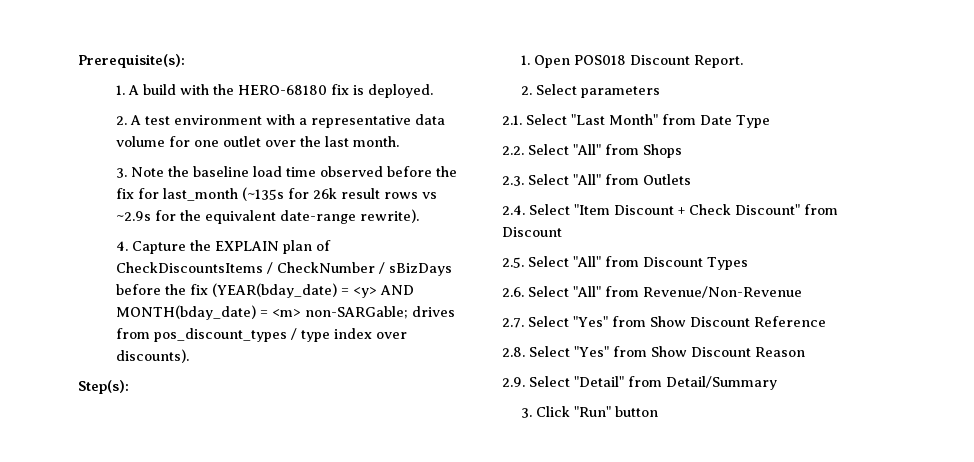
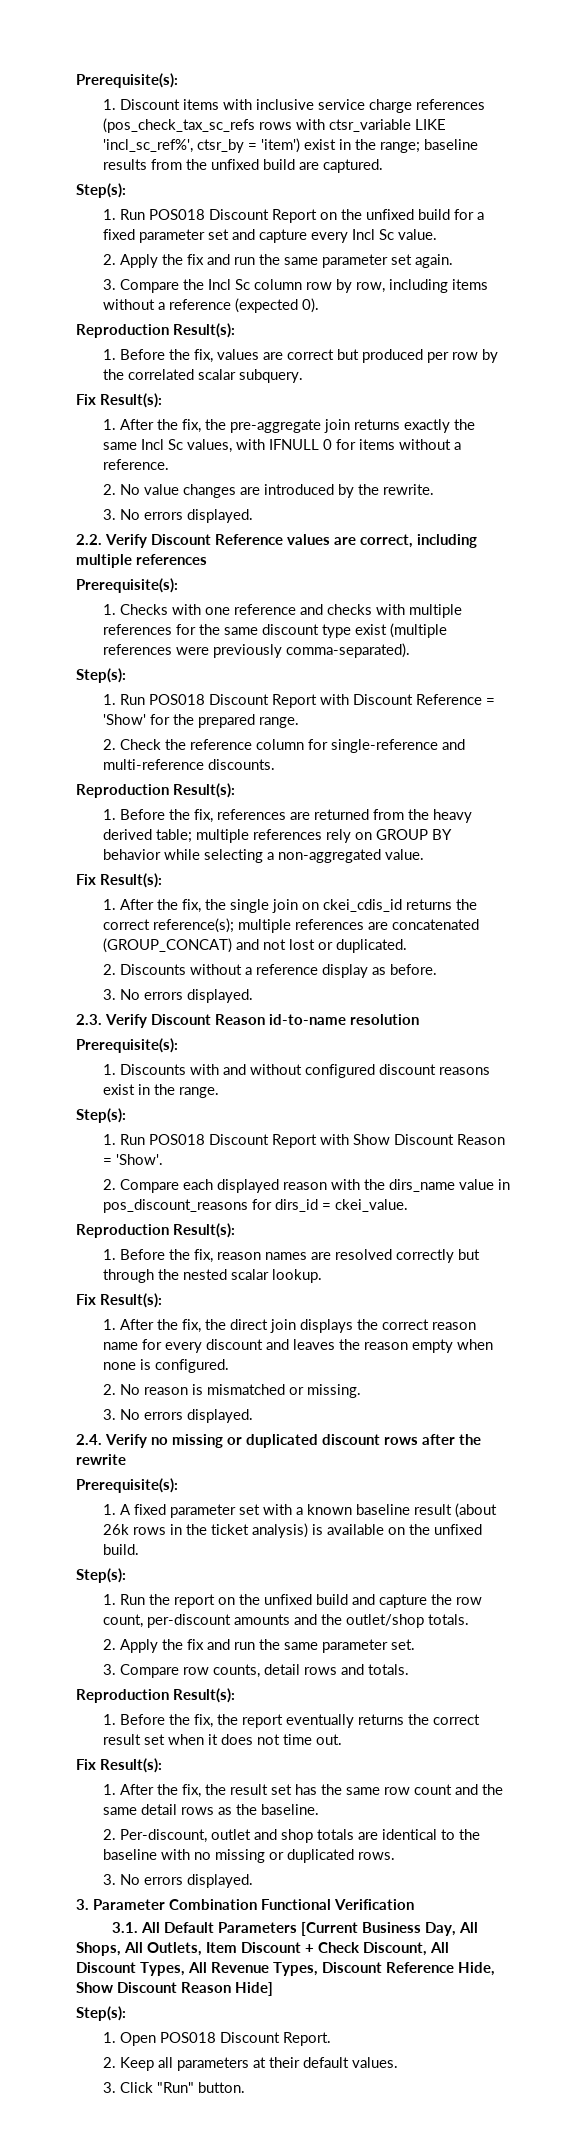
[78,54,185,68] [116,84,434,98] [116,114,446,128] [116,136,400,147] [116,166,458,178] [116,187,438,201] [116,209,420,224] [116,240,332,254] [116,262,453,276] [116,283,415,298] [116,305,456,320] [116,328,408,342] [116,349,190,363] Prerequisite(s): // 1. A build with the HERO-68180 fix is deployed. // 2. A test environment with a representative data volume for one outlet over the last month. // 3. Note the baseline load time observed before the fix for last_month (~135s for 26k result rows vs ~2.9s for the equivalent date-range rewrite). // 4. Capture the EXPLAIN plan of CheckDiscountsItems / CheckNumber / sBizDays before the fix (YEAR(bday_date) = <y> AND MONTH(bday_date) = <m> non-SARGable; drives from pos_discount_types / type index over discounts). -> [76,73,178,88] [102,99,485,113] [102,118,446,133] [102,138,478,153] [102,159,383,173] [76,183,126,198] [102,209,484,223] [102,229,437,243] [102,254,453,268] [102,279,488,293] [102,298,319,313] [76,323,235,338] [102,349,498,363] [102,369,303,383] [76,393,162,408] [102,419,475,433] [102,439,461,453] [102,459,169,470] [102,484,434,498] [102,509,253,523] [76,534,477,548] [76,554,207,568] [76,578,178,593] [102,604,462,618] [102,623,447,638] [102,643,410,658] [76,668,126,683] [102,694,495,708] [102,714,299,728] [102,739,465,753] [102,759,275,770] [76,783,235,798] [102,809,472,823] [102,829,452,843] [102,849,424,863] [76,873,162,888] [102,899,477,913] [102,918,479,933] [102,938,407,953] [102,964,437,978] [102,989,253,1003] [76,1014,419,1028] [76,1038,178,1053] [102,1064,490,1078] [102,1084,219,1098] [76,1108,126,1123] [102,1134,505,1148] [102,1154,163,1165] [102,1179,510,1193] [102,1199,408,1213] [76,1223,235,1238] [102,1249,480,1263] [102,1269,322,1283] [76,1293,162,1308] [102,1319,476,1333] [102,1339,493,1353] [102,1359,229,1373] [102,1384,361,1398] [102,1409,253,1423] [76,1434,481,1448] [76,1454,126,1465] [76,1478,178,1493] [102,1503,497,1518] [102,1523,482,1538] [102,1544,139,1555] [76,1568,126,1583] [102,1594,482,1608] [102,1614,469,1628] [102,1639,415,1653] [102,1664,409,1678] [76,1688,235,1703] [102,1714,480,1728] [102,1734,342,1745] [76,1758,162,1773] [102,1784,503,1798] [102,1804,319,1815] [102,1829,480,1843] [102,1849,395,1863] [102,1874,253,1888] [76,1899,414,1910] [111,1922,478,1936] [76,1942,449,1956] [76,1962,495,1976] [76,1982,273,1996] Prerequisite(s): // 1. Discount items with inclusive service charge references (pos_check_tax_sc_refs rows with ctsr_variable LIKE 'incl_sc_ref%', ctsr_by = 'item') exist in the range; baseline results from the unfixed build are captured. // Step(s): // 1. Run POS018 Discount Report on the unfixed build for a fixed parameter set and capture every Incl Sc value. // 2. Apply the fix and run the same parameter set again. // 3. Compare the Incl Sc column row by row, including items without a reference (expected 0). // Reproduction Result(s): // 1. Before the fix, values are correct but produced per row by the correlated scalar subquery. // Fix Result(s): // 1. After the fix, the pre-aggregate join returns exactly the same Incl Sc values, with IFNULL 0 for items without a reference. // 2. No value changes are introduced by the rewrite. // 3. No errors displayed. // 2.2. Verify Discount Reference values are correct, including multiple references // Prerequisite(s): // 1. Checks with one reference and checks with multiple references for the same discount type exist (multiple references were previously comma-separated). // Step(s): // 1. Run POS018 Discount Report with Discount Reference = 'Show' for the prepared range. // 2. Check the reference column for single-reference and multi-reference discounts. // Reproduction Result(s): // 1. Before the fix, references are returned from the heavy derived table; multiple references rely on GROUP BY behavior while selecting a non-aggregated value. // Fix Result(s): // 1. After the fix, the single join on ckei_cdis_id returns the correct reference(s); multiple references are concatenated (GROUP_CONCAT) and not lost or duplicated. // 2. Discounts without a reference display as before. // 3. No errors displayed. // 2.3. Verify Discount Reason id-to-name resolution // Prerequisite(s): // 1. Discounts with and without configured discount reasons exist in the range. // Step(s): // 1. Run POS018 Discount Report with Show Discount Reason = 'Show'. // 2. Compare each displayed reason with the dirs_name value in pos_discount_reasons for dirs_id = ckei_value. // Reproduction Result(s): // 1. Before the fix, reason names are resolved correctly but through the nested scalar lookup. // Fix Result(s): // 1. After the fix, the direct join displays the correct reason name for every discount and leaves the reason empty when none is configured. // 2. No reason is mismatched or missing. // 3. No errors displayed. // 2.4. Verify no missing or duplicated discount rows after the rewrite // Prerequisite(s): // 1. A fixed parameter set with a known baseline result (about 26k rows in the ticket analysis) is available on the unfixed build. // Step(s): // 1. Run the report on the unfixed build and capture the row count, per-discount amounts and the outlet/shop totals. // 2. Apply the fix and run the same parameter set. // 3. Compare row counts, detail rows and totals. // Reproduction Result(s): // 1. Before the fix, the report eventually returns the correct result set when it does not time out. // Fix Result(s): // 1. After the fix, the result set has the same row count and the same detail rows as the baseline. // 2. Per-discount, outlet and shop totals are identical to the baseline with no missing or duplicated rows. // 3. No errors displayed. // 3. Parameter Combination Functional Verification // 3.1. All Default Parameters [Current Business Day, All Shops, All Outlets, Item Discount + Check Discount, All Discount Types, All Revenue Types, Discount Reference Hide, Show Discount Reason Hide]
[536,84,578,95] Select -> [119,2057,173,2071] Keep all
[502,114,770,128] [502,144,682,158] [502,174,691,186] [502,204,838,215] [502,227,562,237] [502,256,748,270] [502,286,802,298] [502,316,826,328] [502,346,805,357] [502,376,777,390] // 2.1. Select "Last Month" from Date Type // 2.2. Select "All" from Shops // 2.3. Select "All" from Outlets // 2.4. Select "Item Discount + Check Discount" from Discount // 2.5. Select "All" from Discount Types // 2.6. Select "All" from Revenue/Non-Revenue // 2.7. Select "Yes" from Show Discount Reference // 2.8. Select "Yes" from Show Discount Reason // 2.9. Select "Detail" from Detail/Summary -> [252,2057,398,2068] at their default values.
[615,406,659,417] button -> [197,2082,245,2093] button.

